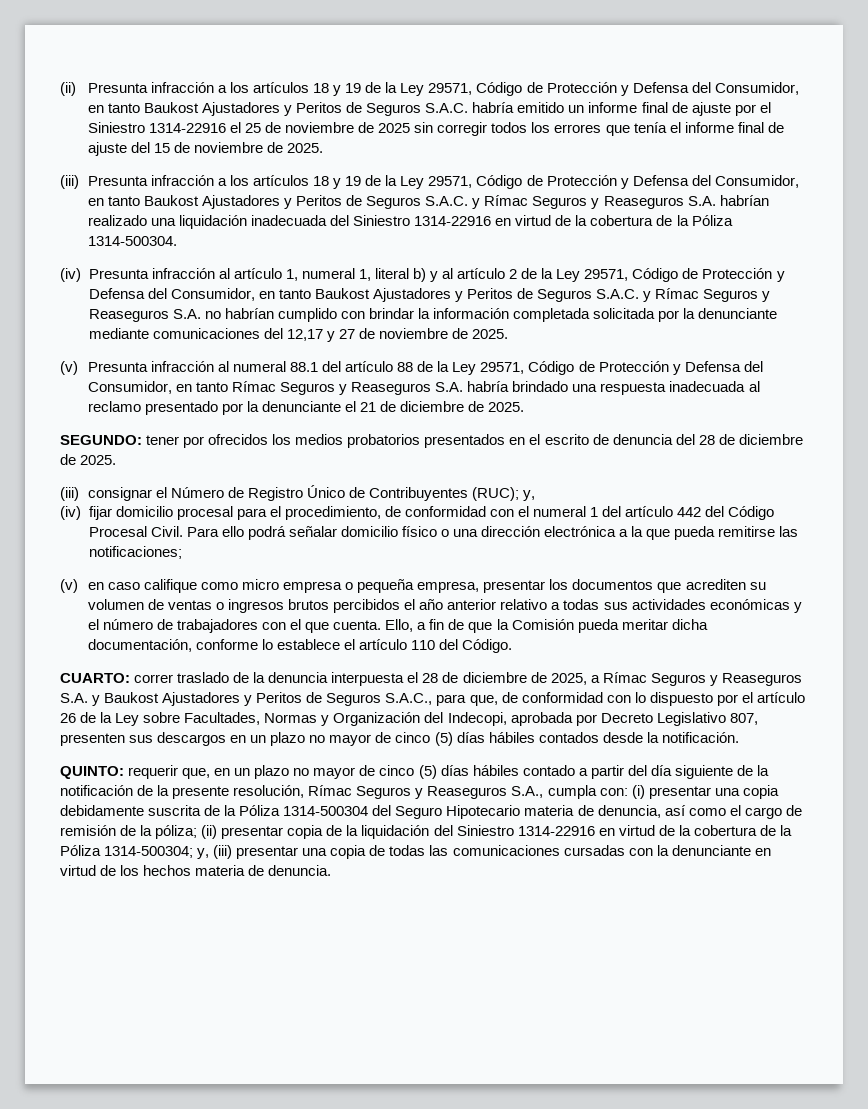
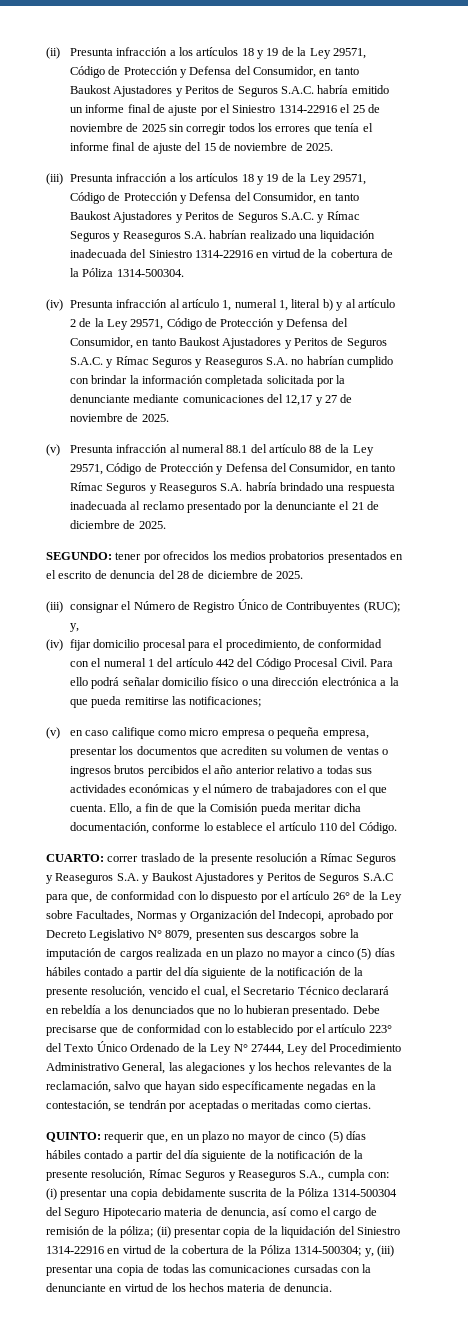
[268,672,587,686] denuncia interpuesta el 28 de diciembre de 2025, -> [210,853,309,865] presente resolución
[385,693,433,705] S.A.C., -> [362,873,393,881] S.A.C
[60,713,76,723] 26 -> [332,892,350,900] 26°
[510,712,573,726] aprobada -> [327,910,374,922] aprobado
[729,713,758,725] 807, -> [147,930,193,941] N° 8079,
[230,732,739,746] en un plazo no mayor de cinco (5) días hábiles contados desde la notificación. -> [319,929,359,938] [46,948,395,960] [46,967,364,979] [46,986,389,998] [46,1005,380,1017] [46,1024,392,1036] [46,1041,402,1055] [46,1062,393,1074] [46,1081,376,1093] [46,1100,371,1112] sobre la imputación de cargos realizada en un plazo no mayor a cinco (5) días hábiles contado a partir del día siguiente de la notificación de la presente resolución, vencido el cual, el Secretario Técnico declarará en rebeldía a los denunciados que no lo hubieran presentado. Debe precisarse que de conformidad con lo establecido por el artículo 223° del Texto Único Ordenado de la Ley N° 27444, Ley del Procedimiento Administrativo General, las alegaciones y los hechos relevantes de la reclamación, salvo que hayan sido específicamente negadas en la contestación, se tendrán por aceptadas o meritadas como ciertas.

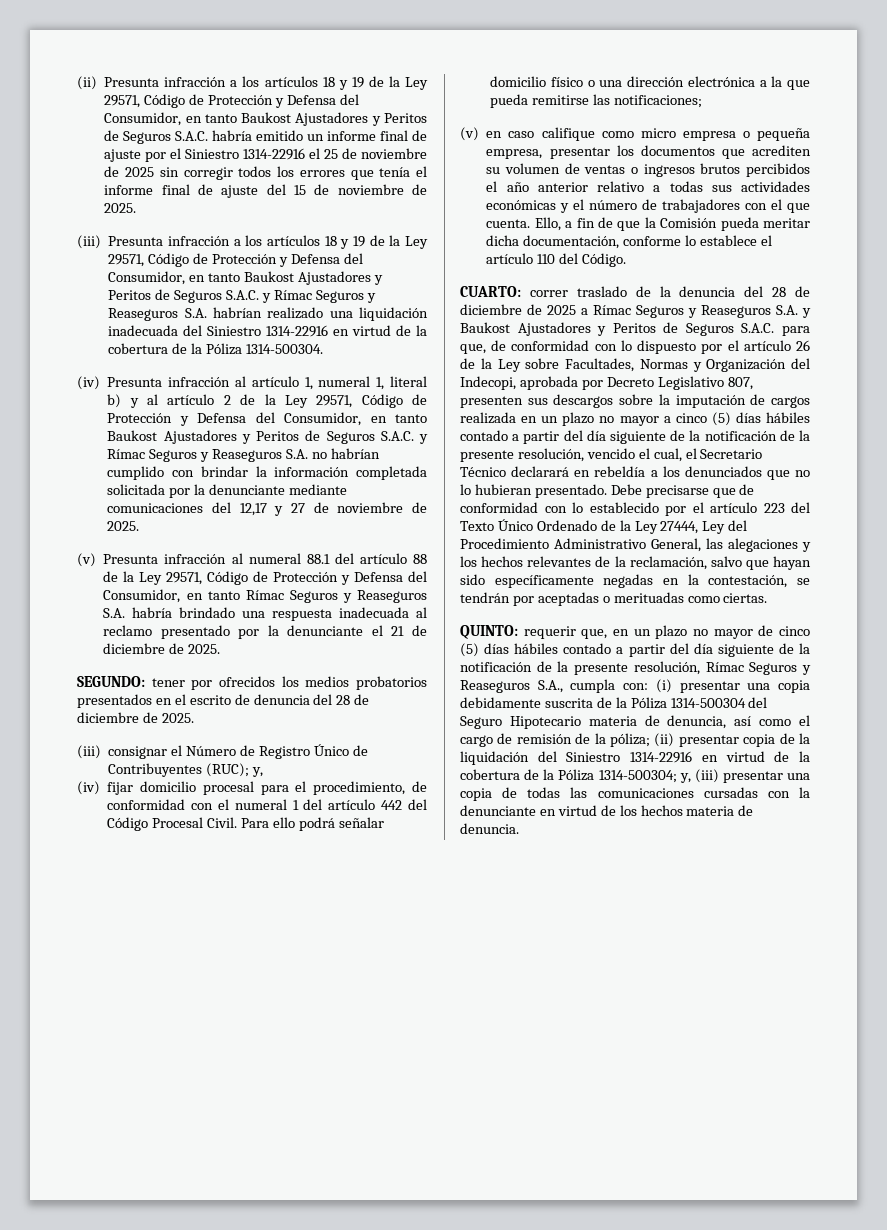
[210,853,309,865] presente resolución -> [679,286,810,297] [460,304,576,315] denuncia del 28 de diciembre de 2025
[362,873,393,881] S.A.C -> [741,323,775,333] S.A.C.
[332,892,350,900] 26° -> [796,340,810,351] 26
[327,910,374,922] aprobado -> [519,376,578,390] aprobada
[147,930,193,941] N° 8079, -> [727,377,753,390] 807,
[368,1025,392,1033] 223° -> [763,503,785,513] 223
[233,1044,248,1052] N° -> (658, 527) none
[251,1100,301,1109] meritadas -> [613,592,684,603] merituadas

